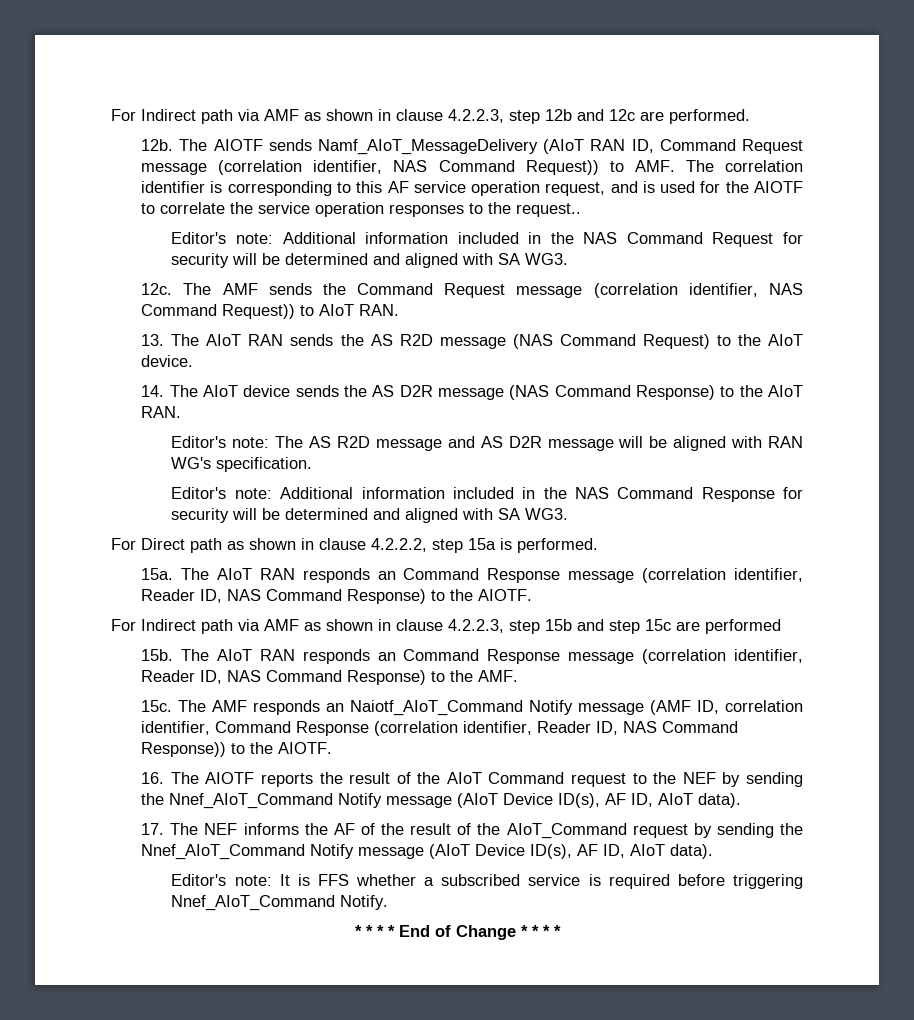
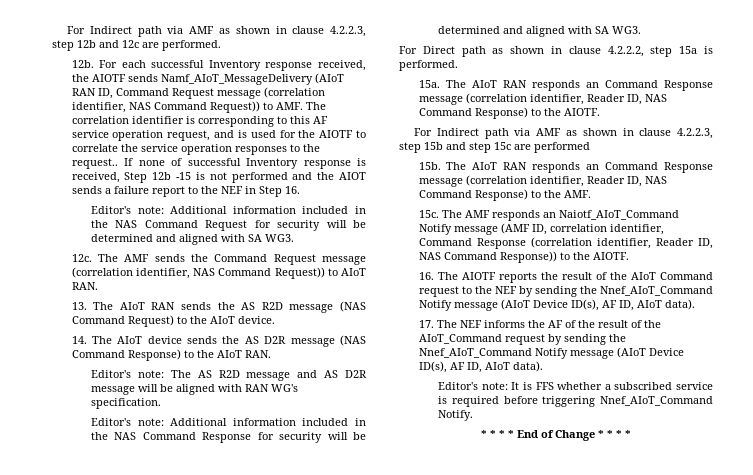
[179,139,208,151] The -> [99,60,366,71] [71,74,89,82] For each successful Inventory response received, the
(582, 210) none -> [123,158,366,169] [71,172,366,183] [71,186,300,197] If none of successful Inventory response is received, Step 12b -15 is not performed and the AIOT sends a failure report to the NEF in Step 16.

